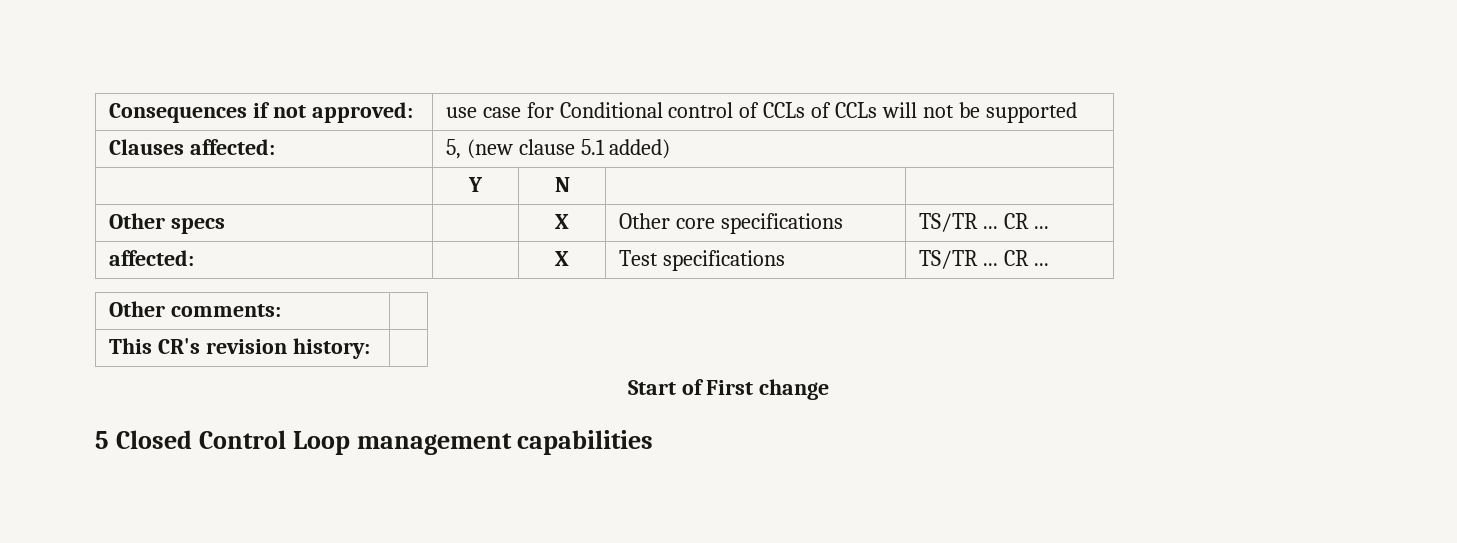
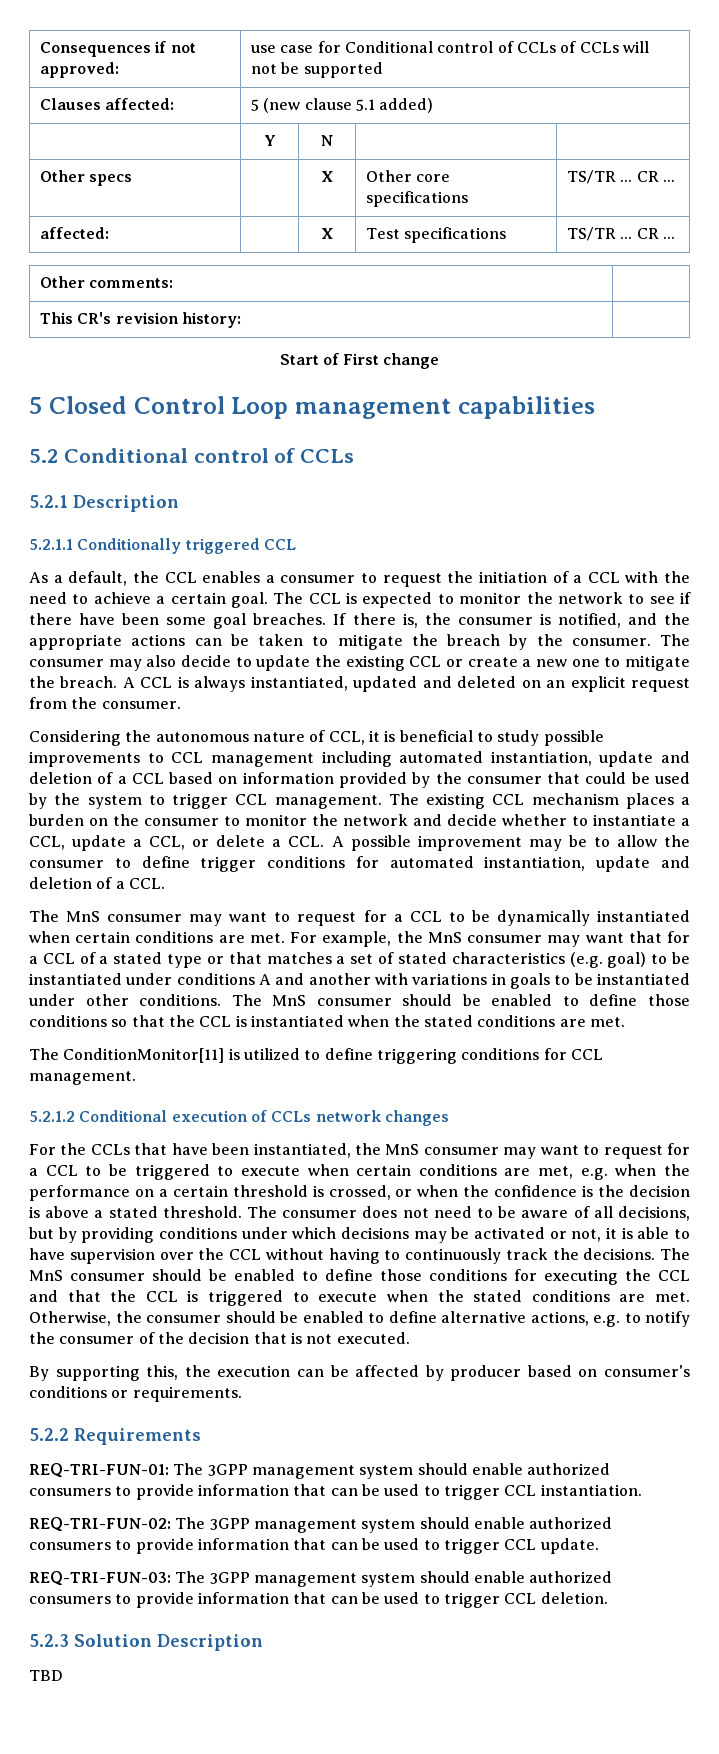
[445,139,461,159] 5, -> [250,99,259,111] 5
(654, 442) none -> [29,448,355,463] [29,495,179,512] [29,538,296,554] [29,571,690,587] [29,592,691,608] [29,613,690,629] [29,634,690,650] [29,655,690,671] [29,676,690,692] [29,697,181,709] [29,730,604,746] [29,751,690,767] [29,772,691,788] [29,793,690,809] [29,814,690,826] [29,835,691,851] [29,856,690,872] [29,877,165,889] [29,910,691,926] [29,931,691,947] [29,952,691,968] [29,973,691,989] [29,994,690,1006] [29,1015,625,1027] [29,1048,603,1064] [29,1071,136,1085] [29,1110,449,1126] [29,1143,691,1159] [29,1164,690,1180] [29,1185,690,1201] [29,1206,690,1221] [29,1227,690,1243] [29,1248,690,1264] [29,1269,690,1285] [29,1290,691,1306] [29,1311,690,1327] [29,1332,410,1344] [29,1365,690,1381] [29,1386,242,1402] [29,1428,201,1445] [29,1463,611,1479] [29,1484,642,1500] [29,1517,613,1533] [29,1538,599,1554] [29,1571,613,1587] [29,1592,608,1608] [29,1634,263,1651] [29,1670,63,1681] // 5.2 Conditional control of CCLs // 5.2.1 Description // 5.2.1.1 Conditionally triggered CCL // As a default, the CCL enables a consumer to request the initiation of a CCL with the need to achieve a certain goal. The CCL is expected to monitor the network to see if there have been some goal breaches. If there is, the consumer is notified, and the appropriate actions can be taken to mitigate the breach by the consumer. The consumer may also decide to update the existing CCL or create a new one to mitigate the breach. A CCL is always instantiated, updated and deleted on an explicit request from the consumer. // Considering the autonomous nature of CCL, it is beneficial to study possible improvements to CCL management including automated instantiation, update and deletion of a CCL based on information provided by the consumer that could be used by the system to trigger CCL management. The existing CCL mechanism places a burden on the consumer to monitor the network and decide whether to instantiate a CCL, update a CCL, or delete a CCL. A possible improvement may be to allow the consumer to define trigger conditions for automated instantiation, update and deletion of a CCL. // The MnS consumer may want to request for a CCL to be dynamically instantiated when certain conditions are met. For example, the MnS consumer may want that for a CCL of a stated type or that matches a set of stated characteristics (e.g. goal) to be instantiated under conditions A and another with variations in goals to be instantiated under other conditions. The MnS consumer should be enabled to define those conditions so that the CCL is instantiated when the stated conditions are met. // The ConditionMonitor[11] is utilized to define triggering conditions for CCL management. // 5.2.1.2 Conditional execution of CCLs network changes // For the CCLs that have been instantiated, the MnS consumer may want to request for a CCL to be triggered to execute when certain conditions are met, e.g. when the performance on a certain threshold is crossed, or when the confidence is the decision is above a stated threshold. The consumer does not need to be aware of all decisions, but by providing conditions under which decisions may be activated or not, it is able to have supervision over the CCL without having to continuously track the decisions. The MnS consumer should be enabled to define those conditions for executing the CCL and that the CCL is triggered to execute when the stated conditions are met. Otherwise, the consumer should be enabled to define alternative actions, e.g. to notify the consumer of the decision that is not executed. // By supporting this, the execution can be affected by producer based on consumer's conditions or requirements. // 5.2.2 Requirements // REQ-TRI-FUN-01: The 3GPP management system should enable authorized consumers to provide information that can be used to trigger CCL instantiation. // REQ-TRI-FUN-02: The 3GPP management system should enable authorized consumers to provide information that can be used to trigger CCL update. // REQ-TRI-FUN-03: The 3GPP management system should enable authorized consumers to provide information that can be used to trigger CCL deletion. // 5.2.3 Solution Description // TBD

